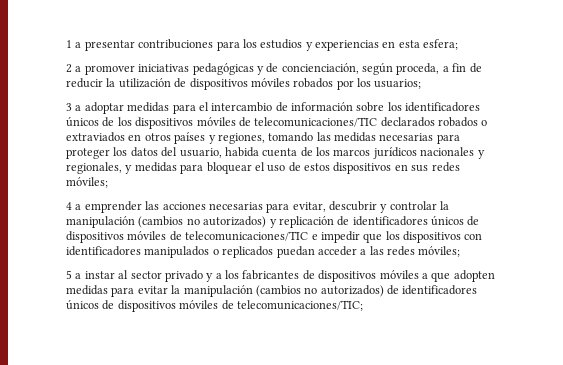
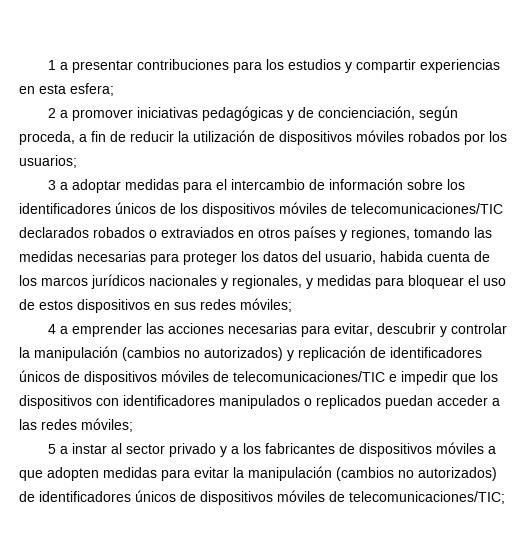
(313, 46) none -> [355,59,416,73] compartir

